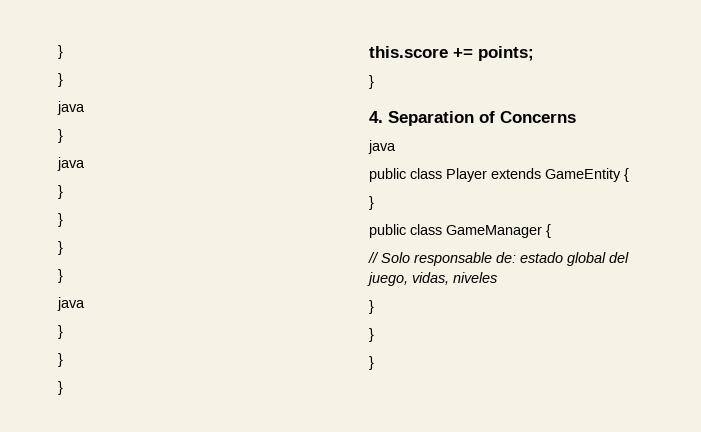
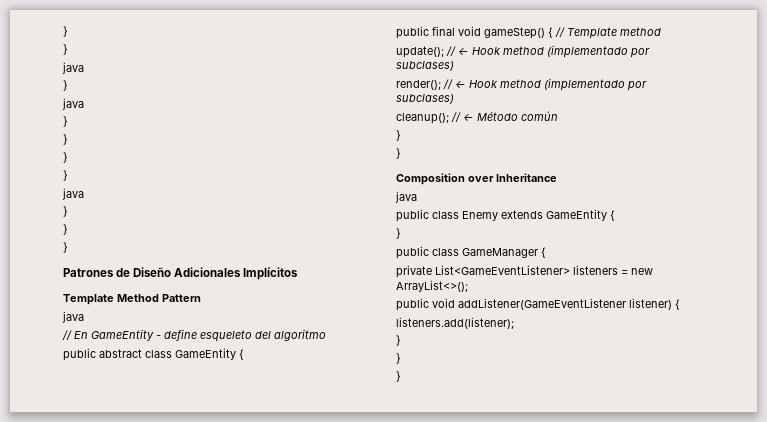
[369,46,534,61] [369,75,374,89] [369,111,576,126] this.score += points; // } // 4. Separation of Concerns -> [63,267,299,280] [63,294,201,305] [62,311,84,323] [62,329,326,342] [63,348,244,361] [396,26,661,39] [396,45,650,58] [396,61,454,71] [396,78,647,91] [396,94,454,104] [396,111,558,124] [396,130,401,141] [396,148,401,159] [396,173,557,185] Patrones de Diseño Adicionales Implícitos // Template Method Pattern // java // // En GameEntity - define esqueleto del algoritmo // public abstract class GameEntity { // public final void gameStep() { // Template method // update(); // ← Hook method (implementado por subclases) // render(); // ← Hook method (implementado por subclases) // cleanup(); // ← Método común // } // } // Composition over Inheritance
[446,168,487,182] Player -> [462,211,498,221] Enemy
[368,252,629,266] [367,272,497,286] // Solo responsable de: estado global del juego, vidas, niveles -> [396,265,653,278] [396,280,468,292] [396,298,680,311] [396,317,514,329] private List<GameEventListener> listeners = new ArrayList<>(); // public void addListener(GameEventListener listener) { // listeners.add(listener);

